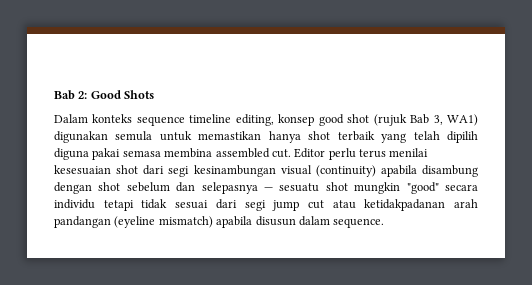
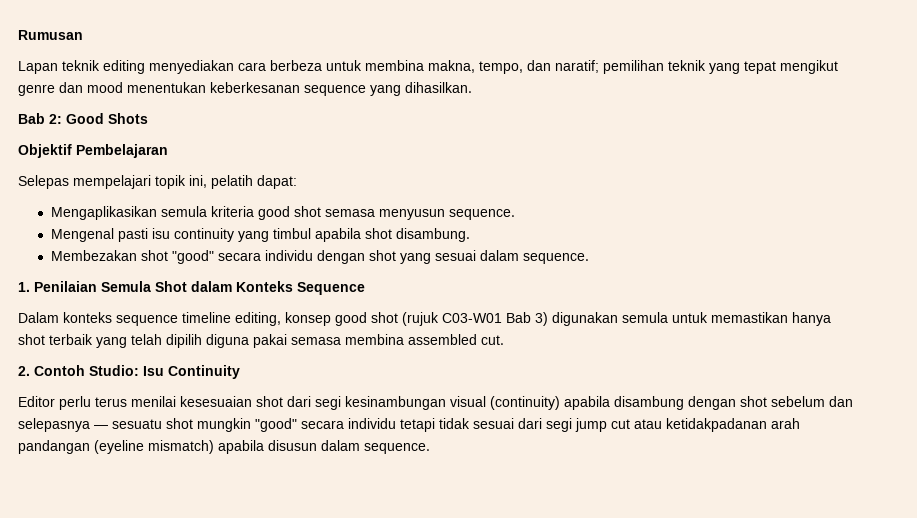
[54,90,155,100] Bab 2: Good Shots -> [18,30,83,40] [18,60,838,74] [18,82,472,96] [18,113,148,124] [18,144,168,158] [18,175,297,189] [51,206,516,220] [51,228,471,242] [51,250,590,264] [18,281,365,295] Rumusan // Lapan teknik editing menyediakan cara berbeza untuk membina makna, tempo, dan naratif; pemilihan teknik yang tepat mengikut genre dan mood menentukan keberkesanan sequence yang dihasilkan. // Bab 2: Good Shots // Objektif Pembelajaran // Selepas mempelajari topik ini, pelatih dapat: // Mengaplikasikan semula kriteria good shot semasa menyusun sequence. // Mengenal pasti isu continuity yang timbul apabila shot disambung. // Membezakan shot "good" secara individu dengan shot yang sesuai dalam sequence. // 1. Penilaian Semula Shot dalam Konteks Sequence
[410,114,478,126] Bab 3, WA1) -> [442,312,548,326] C03-W01 Bab 3)
(291, 153) none -> [18,365,240,379] // 2. Contoh Studio: Isu Continuity //

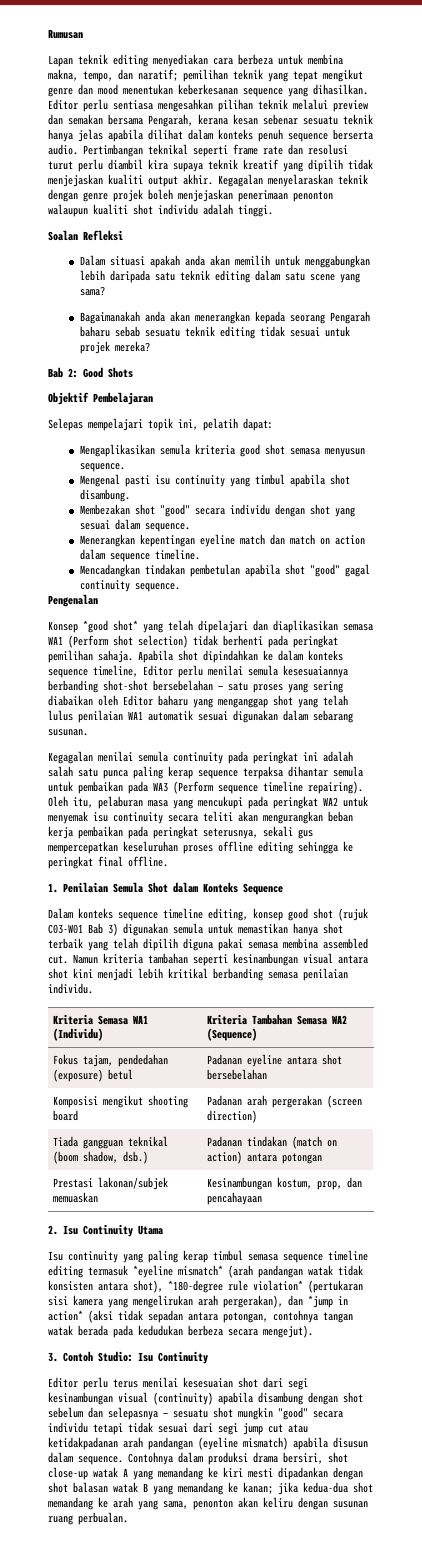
(472, 87) none -> [48,99,368,112] [48,114,373,127] [48,129,373,142] [48,144,348,157] [48,159,373,172] [48,174,368,187] [48,189,333,202] [48,204,273,217] [48,230,123,241] [79,255,370,268] [79,270,360,283] [79,286,105,296] [79,311,370,324] [79,326,350,339] [79,341,150,354] Editor perlu sentiasa mengesahkan pilihan teknik melalui preview dan semakan bersama Pengarah, kerana kesan sebenar sesuatu teknik hanya jelas apabila dilihat dalam konteks penuh sequence berserta audio. Pertimbangan teknikal seperti frame rate dan resolusi turut perlu diambil kira supaya teknik kreatif yang dipilih tidak menjejaskan kualiti output akhir. Kegagalan menyelaraskan teknik dengan genre projek boleh menjejaskan penerimaan penonton walaupun kualiti shot individu adalah tinggi. // Soalan Refleksi // Dalam situasi apakah anda akan memilih untuk menggabungkan lebih daripada satu teknik editing dalam satu scene yang sama? // Bagaimanakah anda akan menerangkan kepada seorang Pengarah baharu sebab sesuatu teknik editing tidak sesuai untuk projek mereka?
(590, 258) none -> [79,534,365,547] [79,549,200,562] [79,564,370,577] [79,580,180,592] [48,594,98,607] [48,620,373,633] [48,635,338,648] [48,650,343,663] [48,665,348,678] [48,680,343,693] [48,695,348,708] [48,710,353,723] [48,729,88,736] [48,751,353,764] [48,766,363,779] [48,781,363,794] [48,796,368,809] [48,811,353,824] [48,826,313,839] [48,841,353,854] [48,856,168,869] // Menerangkan kepentingan eyeline match dan match on action dalam sequence timeline. // Mencadangkan tindakan pembetulan apabila shot "good" gagal continuity sequence. // Pengenalan // Konsep *good shot* yang telah dipelajari dan diaplikasikan semasa WA1 (Perform shot selection) tidak berhenti pada peringkat pemilihan sahaja. Apabila shot dipindahkan ke dalam konteks sequence timeline, Editor perlu menilai semula kesesuaiannya berbanding shot-shot bersebelahan — satu proses yang sering diabaikan oleh Editor baharu yang menganggap shot yang telah lulus penilaian WA1 automatik sesuai digunakan dalam sebarang susunan. // Kegagalan menilai semula continuity pada peringkat ini adalah salah satu punca paling kerap sequence terpaksa dihantar semula untuk pembaikan pada WA3 (Perform sequence timeline repairing). Oleh itu, pelaburan masa yang mencukupi pada peringkat WA2 untuk menyemak isu continuity secara teliti akan mengurangkan beban kerja pembaikan pada peringkat seterusnya, sekali gus mempercepatkan keseluruhan proses offline editing sehingga ke peringkat final offline.
[18,366,30,376] // 2. -> [73,953,368,966] [48,968,348,981] [48,983,93,994] [53,1014,149,1025] [53,1028,104,1041] [207,1014,348,1025] [207,1028,258,1041] [53,1054,169,1067] [53,1069,134,1082] [207,1054,343,1067] [207,1069,268,1080] [53,1095,189,1108] [53,1110,79,1121] [207,1095,363,1108] [207,1110,258,1123] [53,1136,169,1149] [53,1151,149,1164] [207,1136,338,1149] [207,1151,323,1164] [53,1177,169,1190] [53,1192,99,1203] [207,1177,363,1190] [207,1192,263,1205] [48,1224,164,1237] [48,1250,368,1263] [48,1265,363,1278] [48,1280,363,1293] [48,1295,348,1308] [48,1310,353,1323] [48,1325,313,1338] [48,1352,58,1362] Namun kriteria tambahan seperti kesinambungan visual antara shot kini menjadi lebih kritikal berbanding semasa penilaian individu. // Kriteria Semasa WA1 (Individu) | Kriteria Tambahan Semasa WA2 (Sequence) // Fokus tajam, pendedahan (exposure) betul | Padanan eyeline antara shot bersebelahan // Komposisi mengikut shooting board | Padanan arah pergerakan (screen direction) // Tiada gangguan teknikal (boom shadow, dsb.) | Padanan tindakan (match on action) antara potongan // Prestasi lakonan/subjek memuaskan | Kesinambungan kostum, prop, dan pencahayaan // 2. Isu Continuity Utama // Isu continuity yang paling kerap timbul semasa sequence timeline editing termasuk *eyeline mismatch* (arah pandangan watak tidak konsisten antara shot), *180-degree rule violation* (pertukaran sisi kamera yang mengelirukan arah pergerakan), dan *jump in action* (aksi tidak sepadan antara potongan, contohnya tangan watak berada pada kedudukan berbeza secara mengejut). // 3.
(430, 448) none -> [128,1452,348,1465] [48,1467,363,1480] [48,1482,373,1495] [48,1497,368,1510] [48,1512,128,1525] Contohnya dalam produksi drama bersiri, shot close-up watak A yang memandang ke kiri mesti dipadankan dengan shot balasan watak B yang memandang ke kanan; jika kedua-dua shot memandang ke arah yang sama, penonton akan keliru dengan susunan ruang perbualan.

